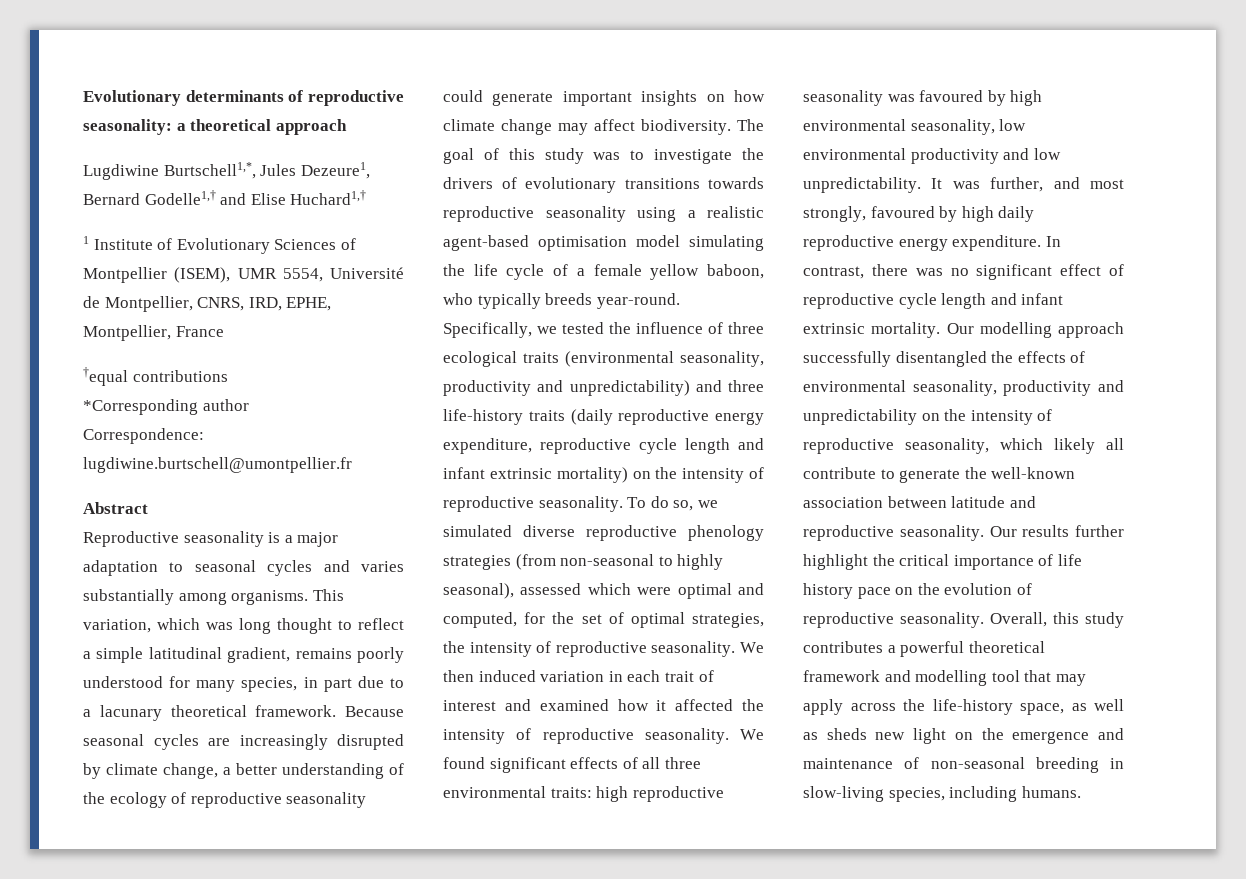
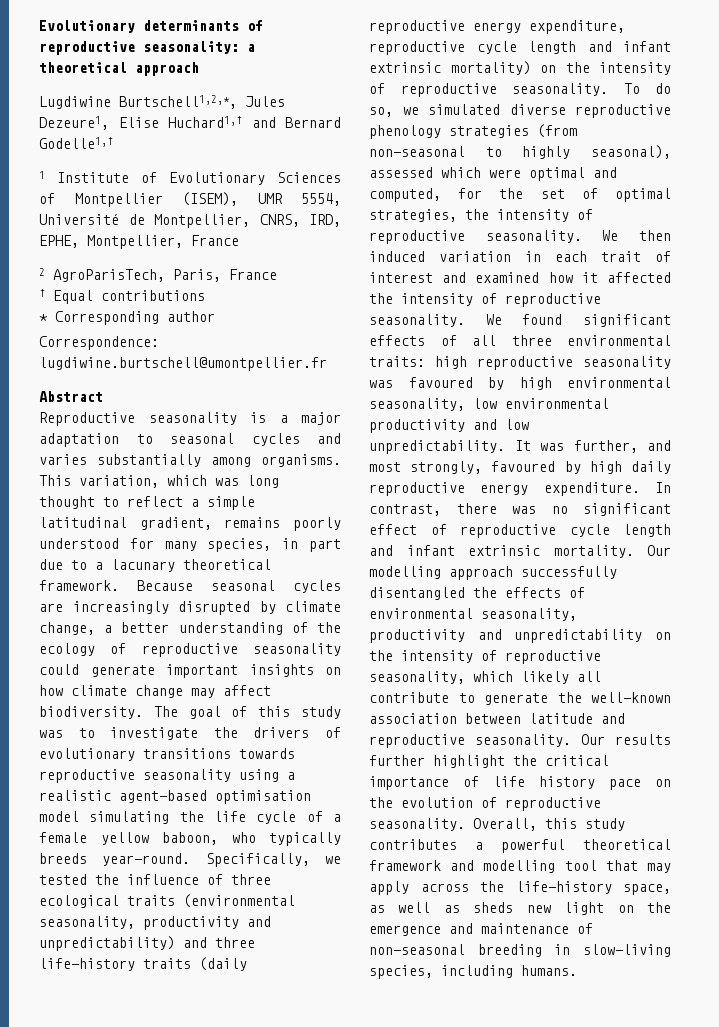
[163,162,256,179] Burtschell1,*, -> [119,95,237,109] Burtschell1,2,*,
(370, 170) none -> [118,116,276,128] Elise Huchard1,† and
[220,190,367,205] and Elise Huchard1,† -> (113, 143) none
[83,367,128,386] †equal -> [39,268,277,282] [39,289,93,304] 2 AgroParisTech, Paris, France // † Equal
[83,399,198,415] *Corresponding -> [39,311,159,325] * Corresponding

